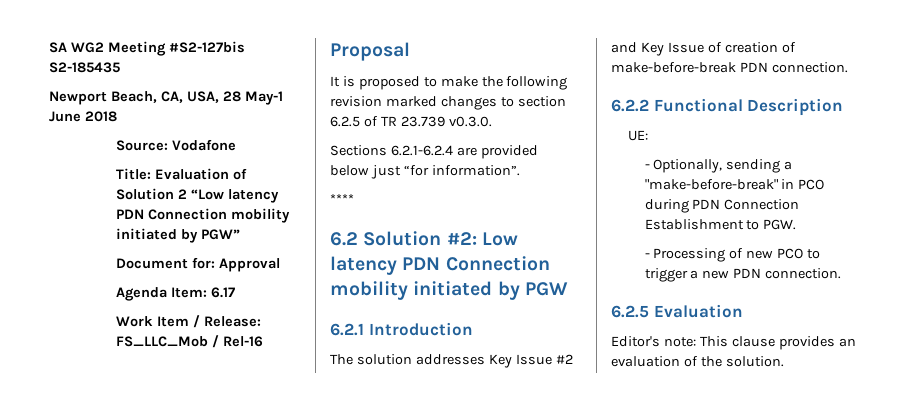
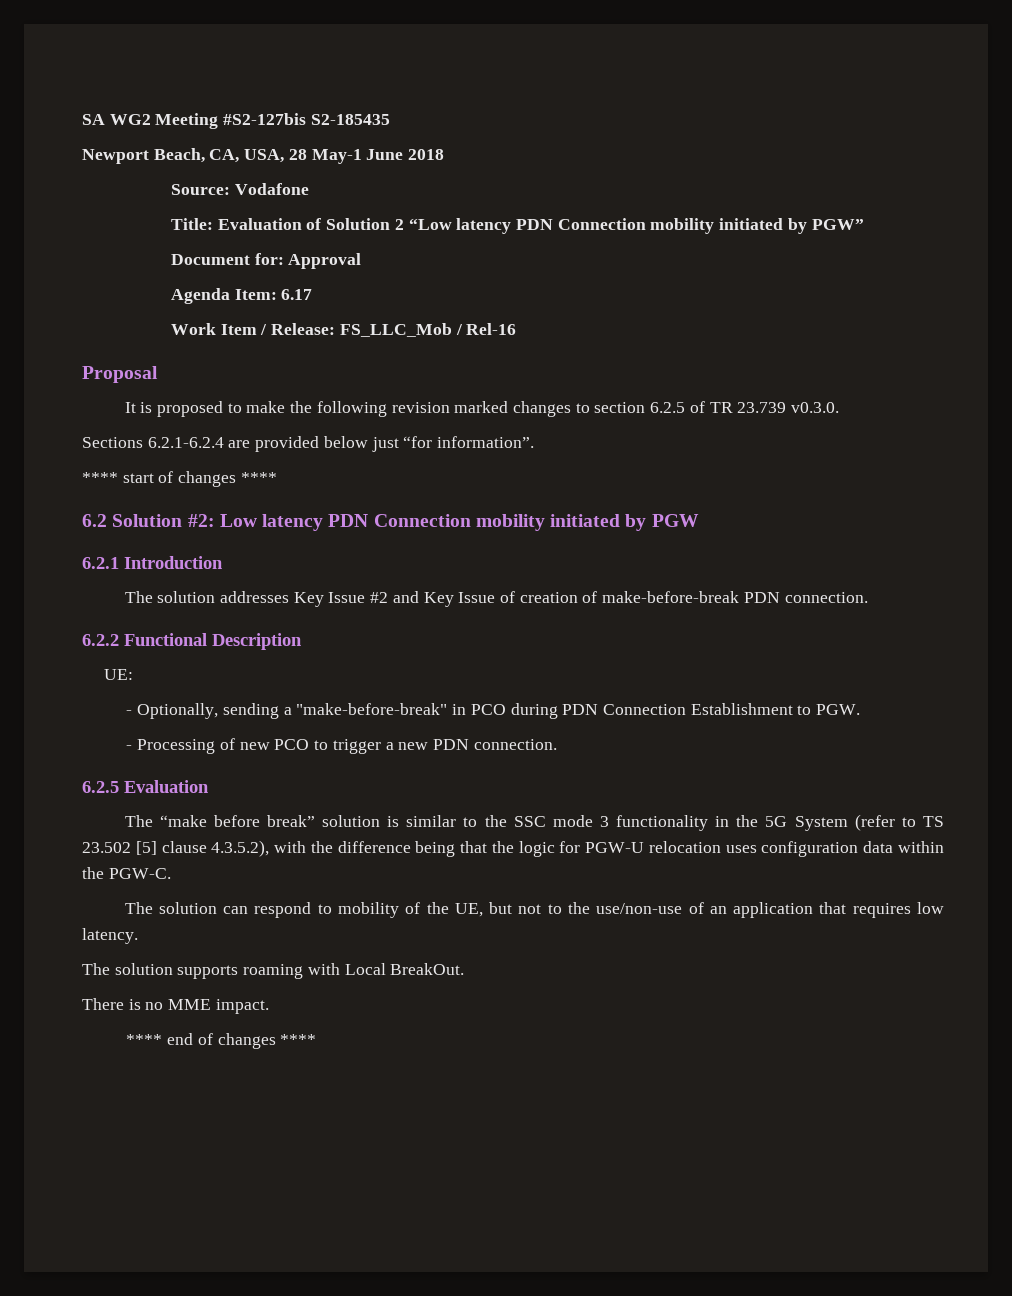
(354, 199) none -> [122,471,277,487] start of changes ****
[611,336,856,350] [611,356,784,367] Editor's note: This clause provides an evaluation of the solution. -> [124,814,945,831] [82,840,944,857] [82,867,171,879] [124,902,945,918] [82,928,138,944] [82,963,465,979] [82,998,269,1014] [126,1033,317,1049] The “make before break” solution is similar to the SSC mode 3 functionality in the 5G System (refer to TS 23.502 [5] clause 4.3.5.2), with the difference being that the logic for PGW-U relocation uses configuration data within the PGW-C. // The solution can respond to mobility of the UE, but not to the use/non-use of an application that requires low latency. // The solution supports roaming with Local BreakOut. // There is no MME impact. // **** end of changes ****

